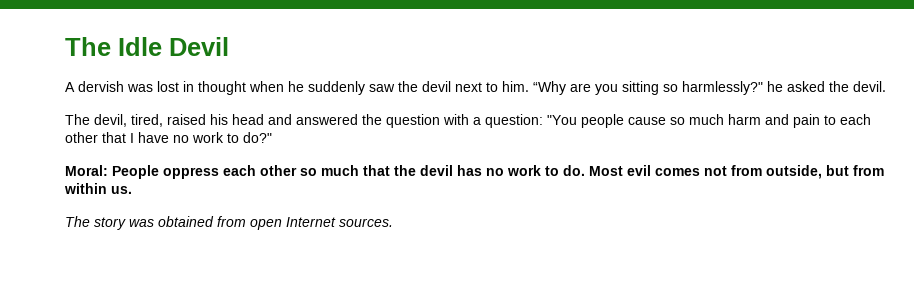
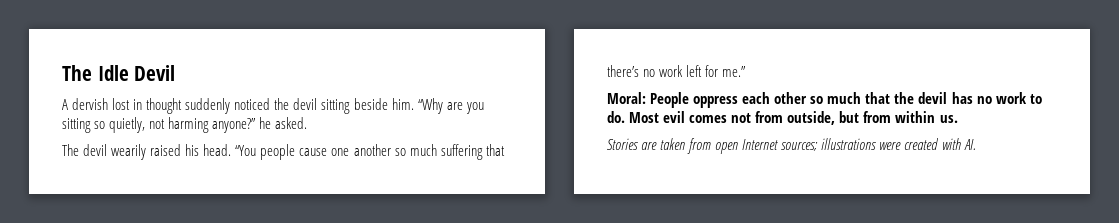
[127,84,153,92] was -> (109, 104) none
[249,81,498,95] when he suddenly saw the devil next to -> [185,98,388,114] suddenly noticed the devil sitting beside
[682,81,886,95] [65,114,871,128] [65,132,272,143] harmlessly?" he asked the devil. // The devil, tired, raised his head and answered the question with a question: "You people cause so much harm and pain to each other that I have no work to do?" -> [109,117,308,133] [62,144,505,160] [607,65,747,77] quietly, not harming anyone?” he asked. // The devil wearily raised his head. “You people cause one another so much suffering that there’s no work left for me.”
[65,216,393,230] The story was obtained from open Internet sources. -> [607,138,976,154] Stories are taken from open Internet sources; illustrations were created with AI.

